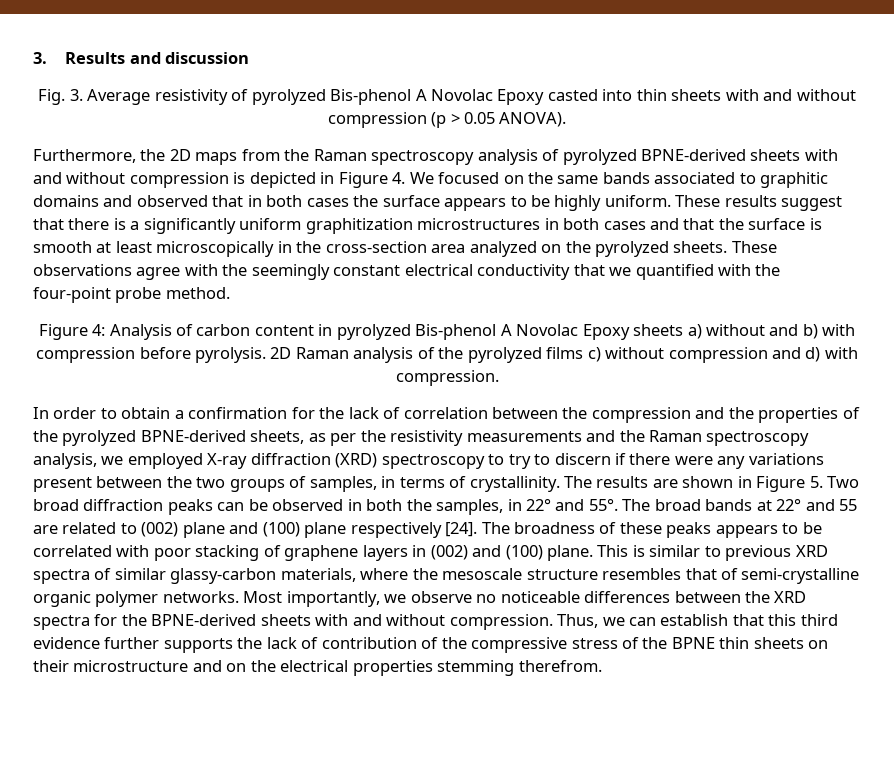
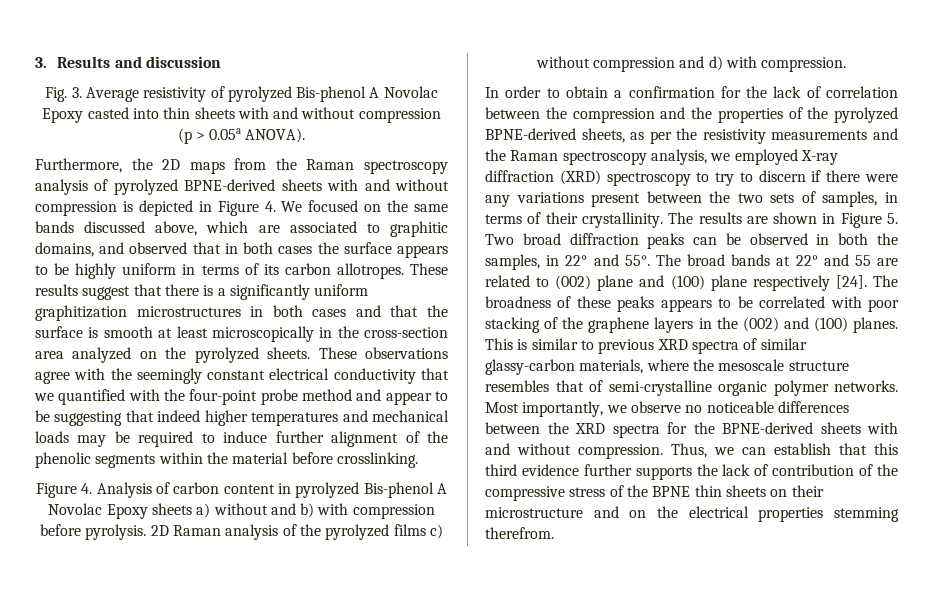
[463,112,495,124] 0.05 -> [209,128,242,140] 0.05a
(650, 178) none -> [84,221,280,236] discussed above, which are
[33,195,99,207] domains -> [35,242,94,257] domains,
[604,195,671,207] uniform. -> [122,263,404,279] uniform in terms of its carbon allotropes.
[165,287,230,299] [38,324,106,340] method. // Figure 4: -> [302,389,448,405] [35,410,449,426] [35,431,449,447] [35,452,418,468] [36,483,93,498] method and appear to be suggesting that indeed higher temperatures and mechanical loads may be required to induce further alignment of the phenolic segments within the material before crosslinking. // Figure 4.
[229,479,285,492] groups -> [770,193,795,203] sets
(467, 482) none -> [545,212,578,224] their
(281, 551) none -> [562,317,584,329] the
(427, 551) none -> [716,317,738,329] the
[547,545,594,561] plane. -> [853,317,898,333] planes.

